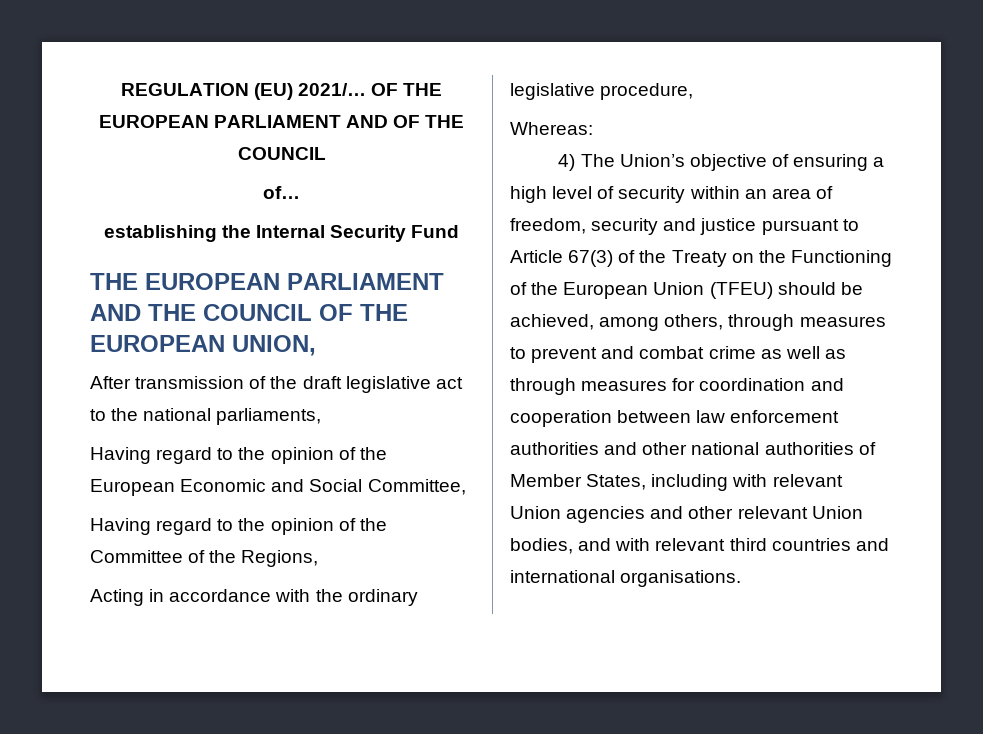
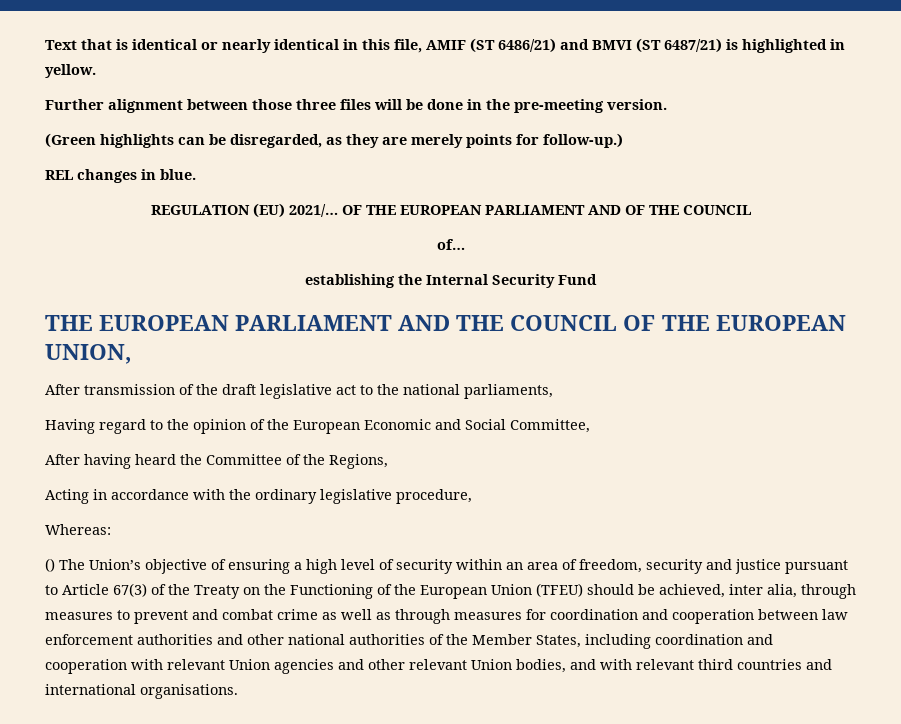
(120, 89) none -> [45,38,845,53] [45,64,96,78] [45,99,667,113] [45,133,623,148] [45,169,196,183] Text that is identical or nearly identical in this file, AMIF (ST 6486/21) and BMVI (ST 6487/21) is highlighted in yellow. // Further alignment between those three files will be done in the pre-meeting version. // (Green highlights can be disregarded, as they are merely points for follow-up.) // REL changes in blue. //
[90,518,356,535] Having regard to the opinion of -> [45,454,176,469] After having heard
[558,154,576,171] 4) -> [45,558,55,572] ()
[599,314,724,331] among others, -> [729,584,797,598] inter alia,
(876, 448) none -> [446,634,468,645] the
(729, 482) none -> [655,634,773,645] [45,659,127,674] coordination and cooperation

